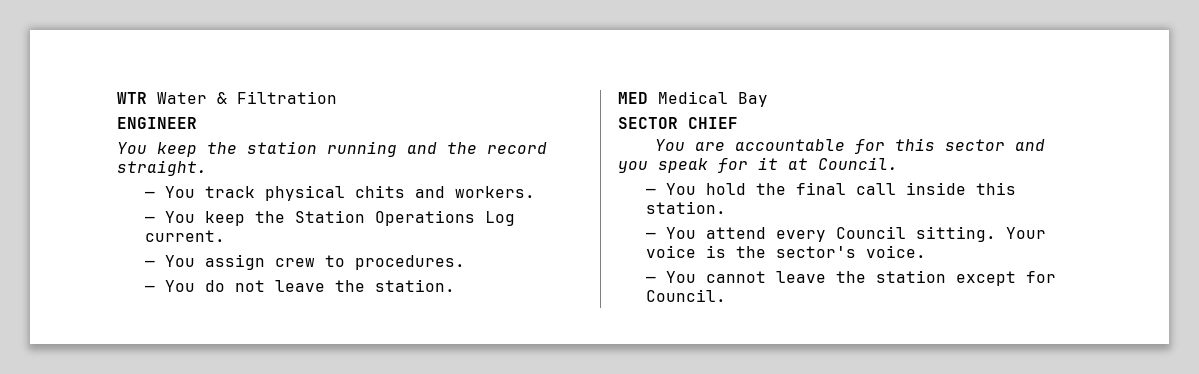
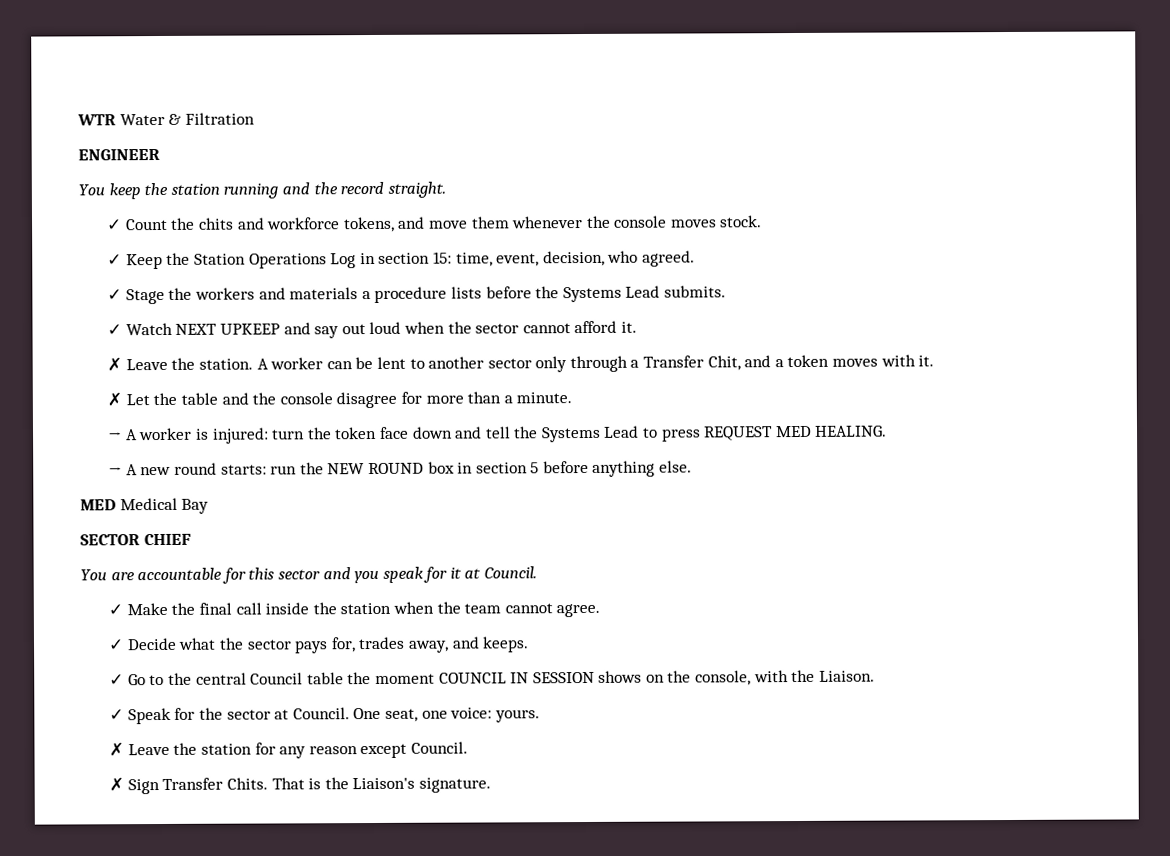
[145,185,536,201] [145,210,516,226] [145,230,226,242] [145,254,466,270] [145,279,456,292] — You track physical chits and workers. // — You keep the Station Operations Log current. // — You assign crew to procedures. // — You do not leave the station. -> [107,215,763,233] [107,250,695,270] [107,285,726,305] [107,320,637,339] [107,354,935,373] [107,391,573,409] [108,425,888,444] [108,460,693,477] ✓ Count the chits and workforce tokens, and move them whenever the console moves stock. // ✓ Keep the Station Operations Log in section 15: time, event, decision, who agreed. // ✓ Stage the workers and materials a procedure lists before the Systems Lead submits. // ✓ Watch NEXT UPKEEP and say out loud when the sector cannot afford it. // ✗ Leave the station. A worker can be lent to another sector only through a Transfer Chit, and a token moves with it. // ✗ Let the table and the console disagree for more than a minute. // → A worker is injured: turn the token face down and tell the Systems Lead to press REQUEST MED HEALING. // → A new round starts: run the NEW ROUND box in section 5 before anything else.
[646,183,747,195] — You hold -> [108,602,168,616] ✓ Make
[976,182,1017,195] [646,201,727,214] [646,226,1047,242] [646,245,927,258] [646,270,1057,286] [646,289,727,302] this station. // — You attend every Council sitting. Your voice is the sector's voice. // — You cannot leave the station except for Council. -> [312,601,601,618] [108,636,530,654] [109,669,875,686] [109,707,540,725] [109,741,468,759] [109,777,491,795] the station when the team cannot agree. // ✓ Decide what the sector pays for, trades away, and keeps. // ✓ Go to the central Council table the moment COUNCIL IN SESSION shows on the console, with the Liaison. // ✓ Speak for the sector at Council. One seat, one voice: yours. // ✗ Leave the station for any reason except Council. // ✗ Sign Transfer Chits. That is the Liaison's signature.

